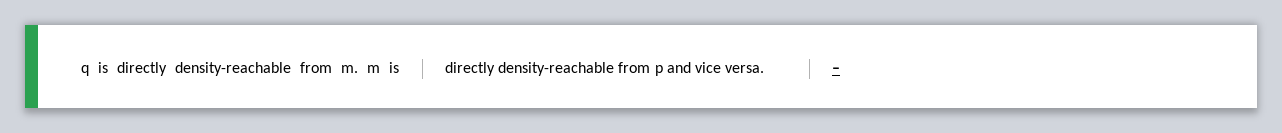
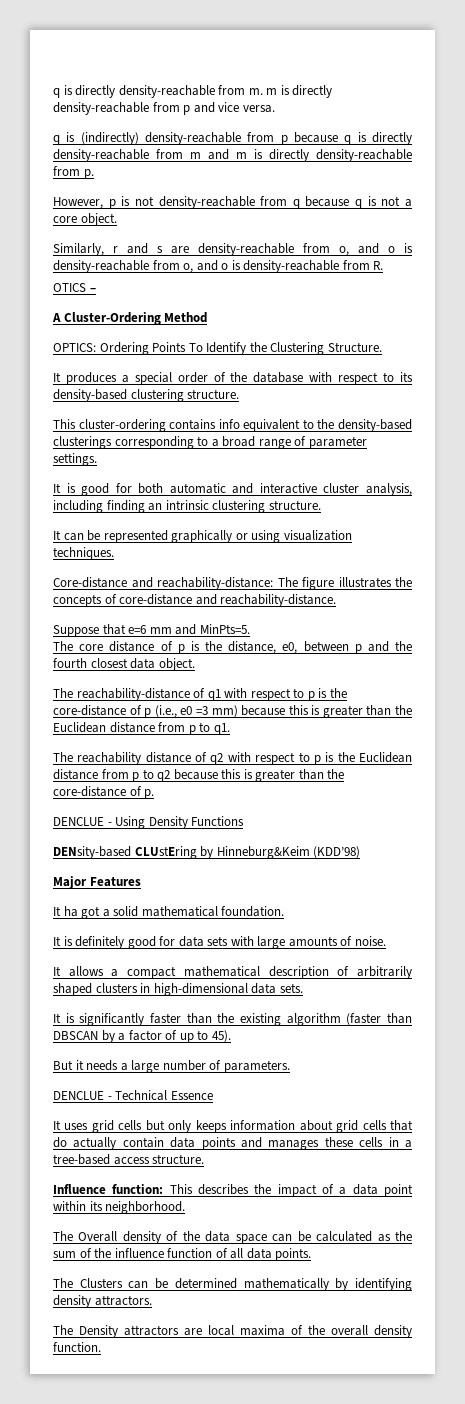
[832,67,840,73] – -> [53,132,412,145] [53,149,412,162] [53,166,94,179] [53,196,412,209] [53,213,117,226] [53,243,413,256] [53,260,384,273] [53,283,96,292] [52,312,208,325] [53,342,382,355] [53,372,414,385] [53,389,240,402] [53,419,412,432] [53,436,367,449] [53,453,97,466] [53,483,412,496] [53,500,321,513] [53,530,352,543] [53,547,114,560] [53,577,412,590] [53,594,337,607] [53,624,250,637] [53,641,413,654] [53,658,195,671] [53,688,347,701] [53,705,412,718] [53,722,230,735] [53,752,413,765] [53,769,345,782] [53,786,155,799] [53,816,245,829] [53,846,361,859] [53,876,141,889] [53,906,285,919] [53,936,386,949] [53,966,412,979] [53,983,303,996] [53,1013,412,1026] [53,1030,231,1043] [53,1060,290,1073] [53,1090,213,1101] [53,1120,413,1133] [53,1137,412,1150] [53,1154,205,1165] [53,1184,413,1197] [53,1201,186,1214] [53,1231,412,1244] [53,1248,312,1261] [53,1278,413,1291] [53,1295,152,1308] [53,1325,412,1338] [53,1342,101,1352] q is (indirectly) density-reachable from p because q is directly density-reachable from m and m is directly density-reachable from p. // However, p is not density-reachable from q because q is not a core object. // Similarly, r and s are density-reachable from o, and o is density-reachable from o, and o is density-reachable from R. // OTICS – // A Cluster-Ordering Method // OPTICS: Ordering Points To Identify the Clustering Structure. // It produces a special order of the database with respect to its density-based clustering structure. // This cluster-ordering contains info equivalent to the density-based clusterings corresponding to a broad range of parameter settings. // It is good for both automatic and interactive cluster analysis, including finding an intrinsic clustering structure. // It can be represented graphically or using visualization techniques. // Core-distance and reachability-distance: The figure illustrates the concepts of core-distance and reachability-distance. // Suppose that e=6 mm and MinPts=5. // The core distance of p is the distance, e0, between p and the fourth closest data object. // The reachability-distance of q1 with respect to p is the core-distance of p (i.e., e0 =3 mm) because this is greater than the Euclidean distance from p to q1. // The reachability distance of q2 with respect to p is the Euclidean distance from p to q2 because this is greater than the core-distance of p. // DENCLUE - Using Density Functions // DENsity-based CLUstEring by Hinneburg&Keim (KDD’98) // Major Features // It ha got a solid mathematical foundation. // It is definitely good for data sets with large amounts of noise. // It allows a compact mathematical description of arbitrarily shaped clusters in high-dimensional data sets. // It is significantly faster than the existing algorithm (faster than DBSCAN by a factor of up to 45). // But it needs a large number of parameters. // DENCLUE - Technical Essence // It uses grid cells but only keeps information about grid cells that do actually contain data points and manages these cells in a tree-based access structure. // Influence function: This describes the impact of a data point within its neighborhood. // The Overall density of the data space can be calculated as the sum of the influence function of all data points. // The Clusters can be determined mathematically by identifying density attractors. // The Density attractors are local maxima of the overall density function.

